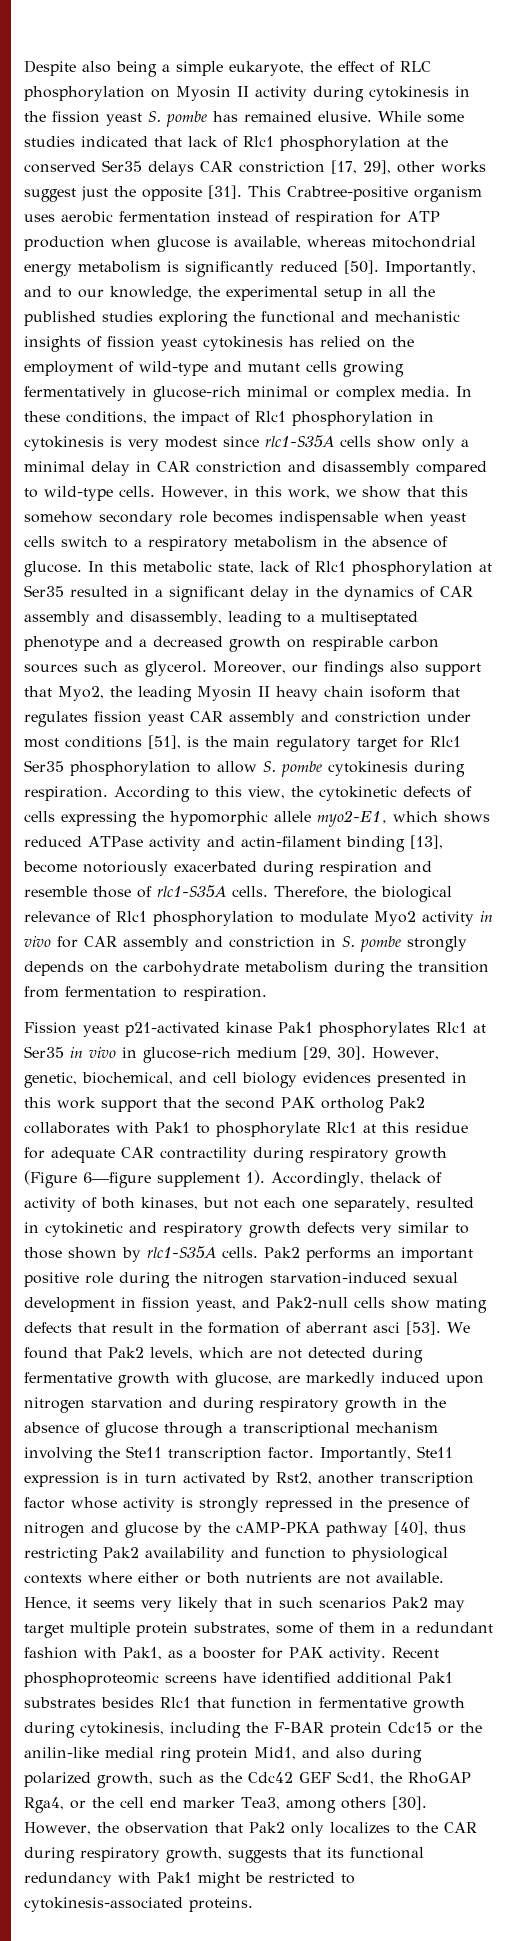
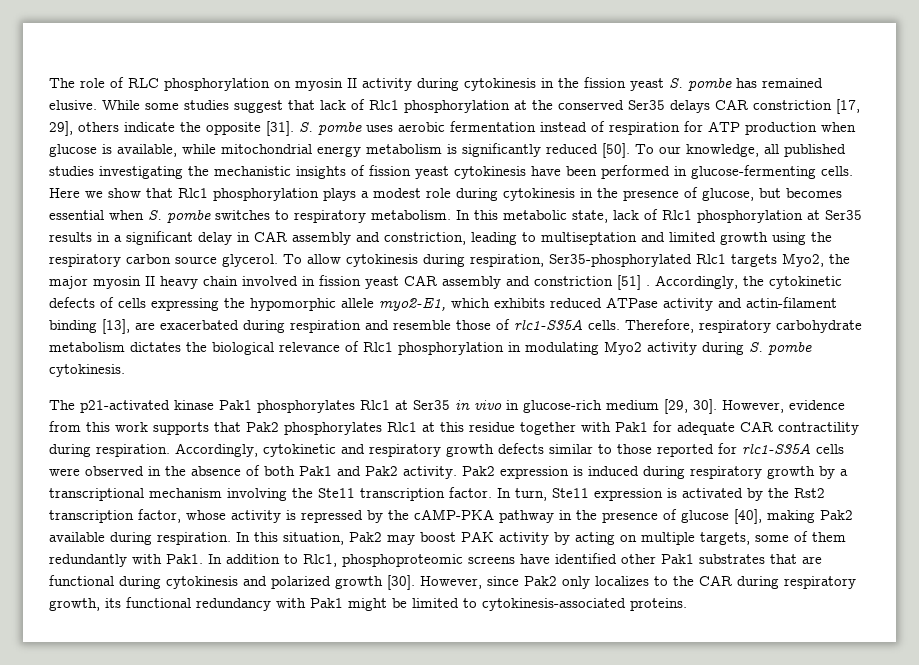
[24,60,374,77] Despite also being a simple eukaryote, the effect -> [49,78,105,88] The role
[176,86,231,101] Myosin -> [295,78,343,91] myosin
[81,136,148,147] indicated -> [234,100,283,113] suggest
[397,161,486,173] [24,185,482,202] other works suggest just the opposite [31]. This Crabtree-positive organism -> [78,121,362,136] others indicate the opposite [31]. S. pombe
[307,236,366,247] whereas -> [182,144,216,154] while
[385,261,476,276] [24,286,435,302] [24,311,369,327] Importantly, and to our knowledge, the experimental setup in all the published studies exploring the functional and -> [635,144,846,157] [49,166,209,179] To our knowledge, all published studies investigating the
[289,336,414,348] [24,361,404,377] [24,386,472,402] [24,411,434,426] [24,435,469,451] [24,461,487,476] [24,486,468,501] [24,511,466,526] [24,536,448,551] [24,561,82,577] has relied on the employment of wild-type and mutant cells growing fermentatively in glucose-rich minimal or complex media. In these conditions, the impact of Rlc1 phosphorylation in cytokinesis is very modest since rlc1-S35A cells show only a minimal delay in CAR constriction and disassembly compared to wild-type cells. However, in this work, we show that this somehow secondary role becomes indispensable when yeast cells switch to a respiratory metabolism in the absence of glucose. -> [531,165,853,179] [49,187,842,201] [49,209,451,223] have been performed in glucose-fermenting cells. Here we show that Rlc1 phosphorylation plays a modest role during cytokinesis in the presence of glucose, but becomes essential when S. pombe switches to respiratory metabolism.
[70,586,128,597] resulted -> [49,232,92,242] results
[316,586,473,601] [24,611,222,626] the dynamics of CAR assembly and disassembly, -> [254,231,466,245] CAR assembly and constriction,
[306,611,418,626] [24,636,439,652] [24,661,481,677] [24,686,460,702] [24,711,88,727] a multiseptated phenotype and a decreased growth on respirable carbon sources such as glycerol. Moreover, our findings also support that Myo2, the leading Myosin II heavy chain isoform that regulates -> [541,232,832,245] [49,253,850,267] [49,276,315,289] multiseptation and limited growth using the respiratory carbon source glycerol. To allow cytokinesis during respiration, Ser35-phosphorylated Rlc1 targets Myo2, the major myosin II heavy chain involved in
[427,711,471,722] [24,735,461,752] [24,760,465,777] [24,786,285,802] under most conditions [51], is the main regulatory target for Rlc1 Ser35 phosphorylation to allow S. pombe cytokinesis during respiration. According to this view, -> [617,275,738,290] [51] . Accordingly,
[444,811,490,823] shows -> [494,298,545,308] exhibits
[23,861,168,876] become notoriously -> [135,322,155,330] are
(348, 892) none -> [699,320,862,333] [49,342,181,352] respiratory carbohydrate metabolism dictates
[280,911,493,926] [24,936,467,952] [24,961,489,977] [24,986,267,1001] [24,1022,119,1037] to modulate Myo2 activity in vivo for CAR assembly and constriction in S. pombe strongly depends on the carbohydrate metabolism during the transition from fermentation to respiration. // Fission yeast -> [508,341,812,355] [49,364,125,377] [49,400,75,410] in modulating Myo2 activity during S. pombe cytokinesis. // The
[24,1072,467,1088] [24,1097,425,1113] [24,1122,320,1137] genetic, biochemical, and cell biology evidences presented in this work support that the second PAK ortholog Pak2 collaborates with Pak1 to phosphorylate -> [789,400,845,410] [49,421,382,435] evidence from this work supports that Pak2 phosphorylates
(468, 1127) none -> [520,422,648,435] together with Pak1
[309,1147,447,1163] [24,1170,442,1188] [24,1197,474,1212] [24,1222,39,1233] respiratory growth (Figure 6—figure supplement 1). Accordingly, thelack of activity of both kinases, but not each one separately, resulted in -> [96,443,258,457] respiration. Accordingly,
[361,1225,392,1237] very -> (544, 448) none
[68,1246,473,1262] [24,1272,458,1288] [24,1297,487,1313] [24,1321,470,1335] [24,1347,423,1363] [24,1372,484,1388] [24,1397,446,1413] [24,1422,223,1438] shown by rlc1-S35A cells. Pak2 performs an important positive role during the nitrogen starvation-induced sexual development in fission yeast, and Pak2-null cells show mating defects that result in the formation of aberrant asci [53]. We found that Pak2 levels, which are not detected during fermentative growth with glucose, are markedly induced upon nitrogen starvation and during respiratory growth in the absence of glucose through -> [657,443,844,457] [49,465,835,479] reported for rlc1-S35A cells were observed in the absence of both Pak1 and Pak2 activity. Pak2 expression is induced during respiratory growth by
[319,1447,411,1462] Importantly, -> [497,488,547,501] In turn,
[124,1472,474,1487] [24,1497,470,1513] [24,1521,466,1538] [24,1547,448,1563] [24,1572,444,1584] [24,1597,465,1612] [24,1622,493,1638] [24,1647,439,1662] in turn activated by Rst2, another transcription factor whose activity is strongly repressed in the presence of nitrogen and glucose by the cAMP-PKA pathway [40], thus restricting Pak2 availability and function to physiological contexts where either or both nutrients are not available. Hence, it seems very likely that in such scenarios Pak2 may target multiple protein substrates, some of them in a redundant fashion with Pak1, as a booster for PAK activity. Recent -> [682,488,825,501] [49,509,853,524] [49,531,846,545] [49,554,337,567] activated by the Rst2 transcription factor, whose activity is repressed by the cAMP-PKA pathway in the presence of glucose [40], making Pak2 available during respiration. In this situation, Pak2 may boost PAK activity by acting on multiple targets, some of them redundantly with Pak1. In addition to Rlc1,
[337,1672,412,1684] additional -> [621,554,656,564] other
[101,1697,465,1713] [24,1722,482,1738] [24,1747,422,1763] [24,1771,471,1788] [24,1796,427,1813] [24,1822,243,1835] besides Rlc1 that function in fermentative growth during cytokinesis, including the F-BAR protein Cdc15 or the anilin-like medial ring protein Mid1, and also during polarized growth, such as the Cdc42 GEF Scd1, the RhoGAP Rga4, or the cell end marker Tea3, among others [30]. However, the observation that -> [770,554,822,564] [49,575,519,590] that are functional during cytokinesis and polarized growth [30]. However, since
[228,1847,321,1863] suggests that -> (100, 604) none
[268,1872,335,1883] restricted -> [412,598,459,608] limited

